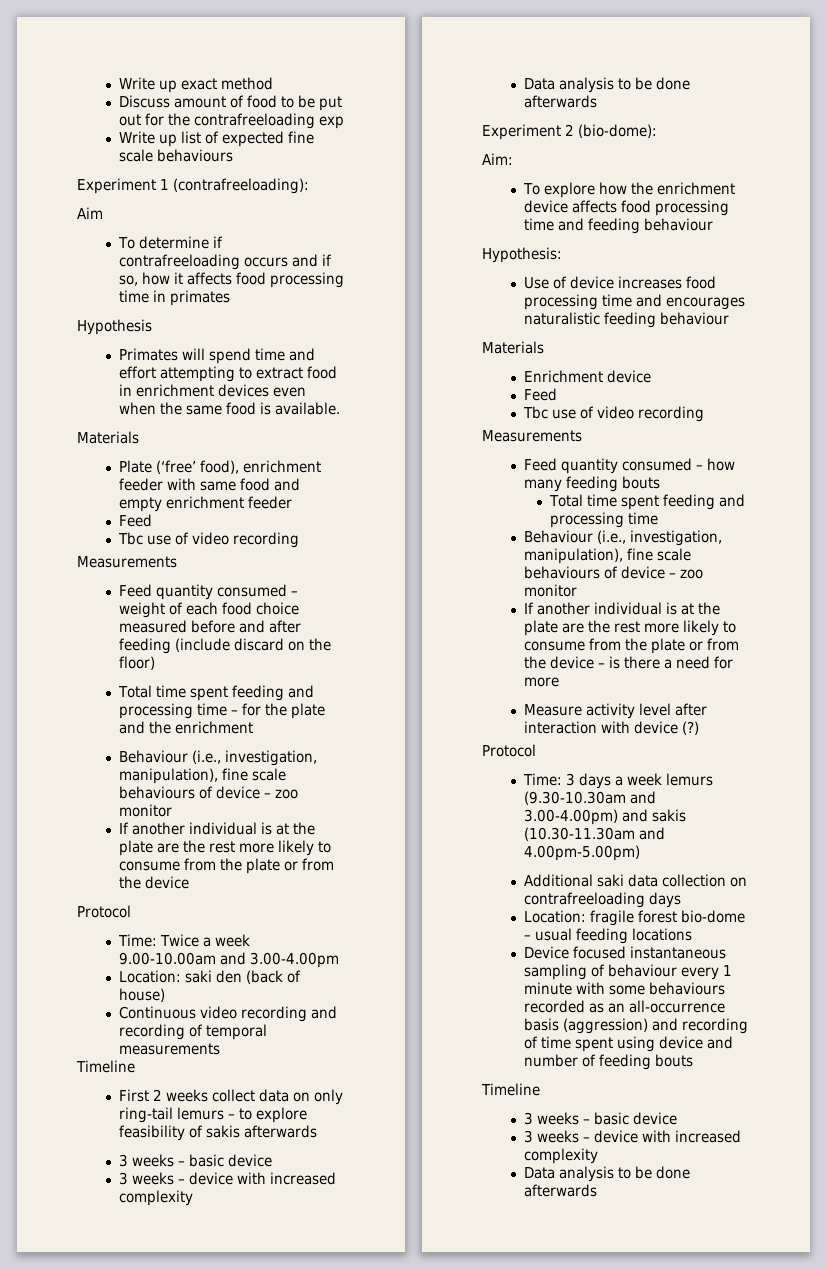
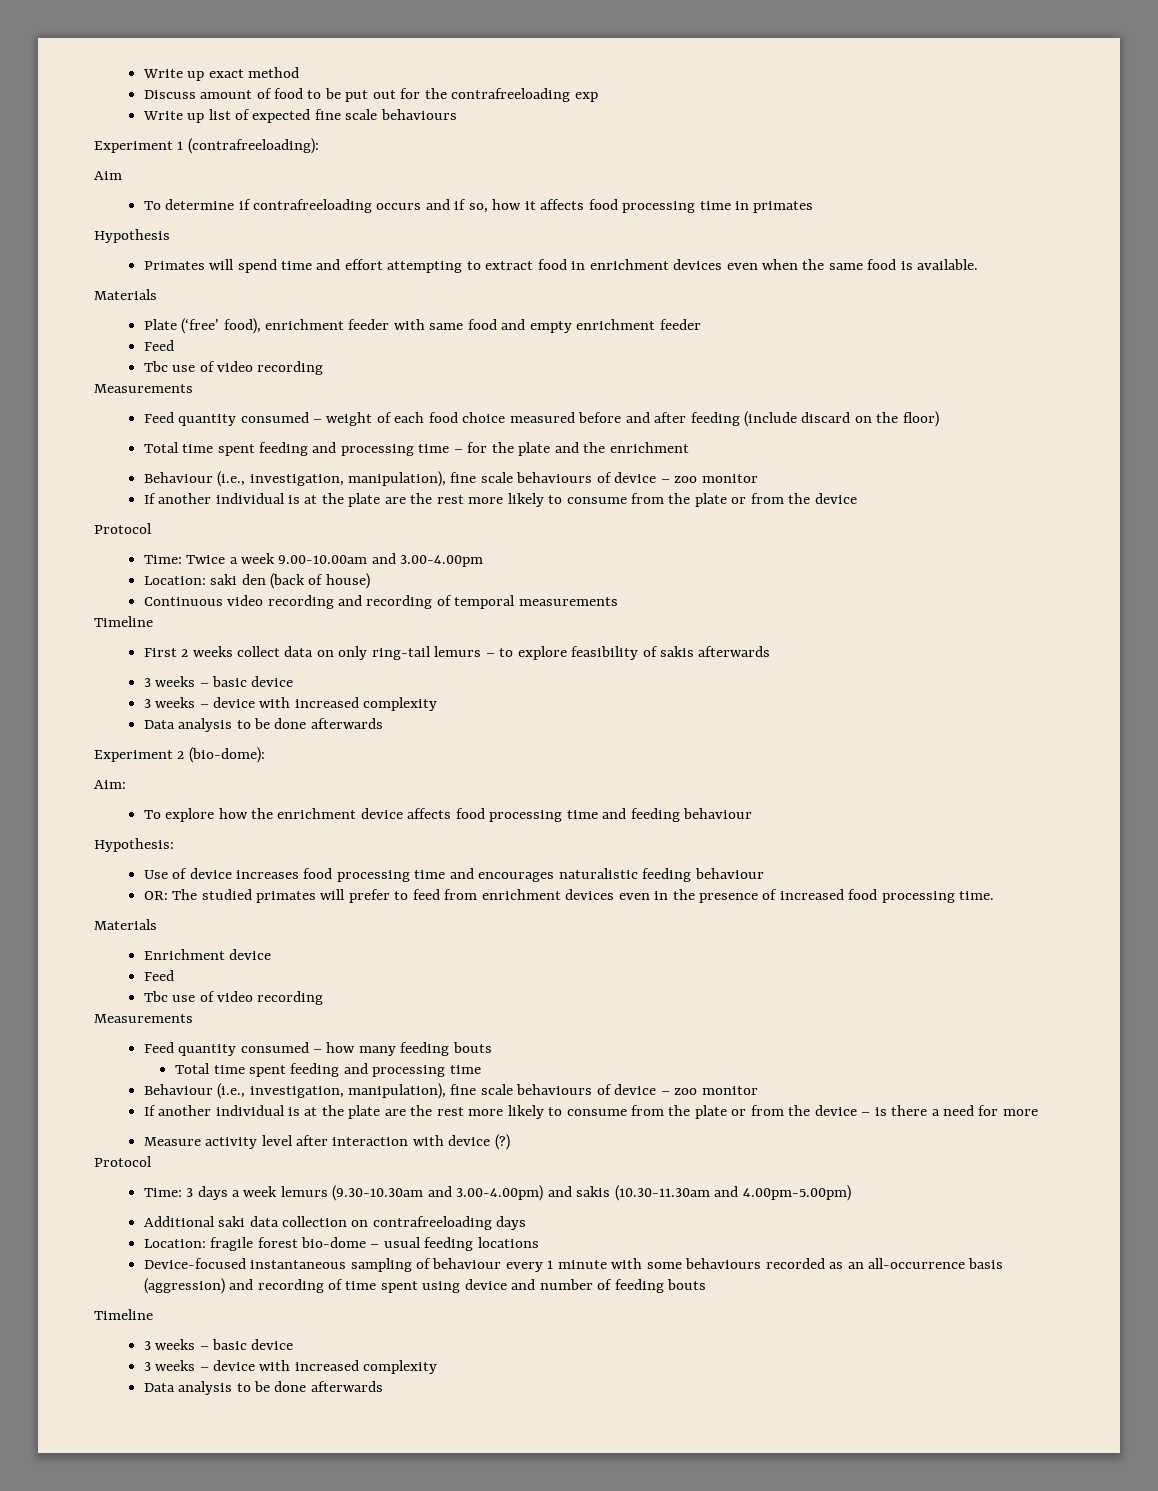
(729, 318) none -> [143,889,995,903] // OR: The studied primates will prefer to feed from enrichment devices even in the presence of increased food processing time.
[523,946,626,959] Device focused -> [143,1258,246,1269] Device-focused

